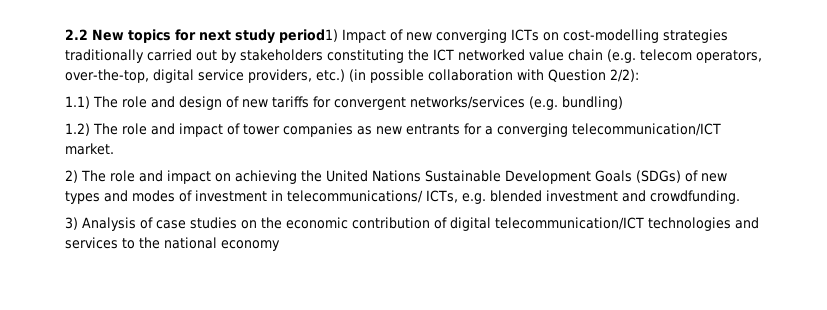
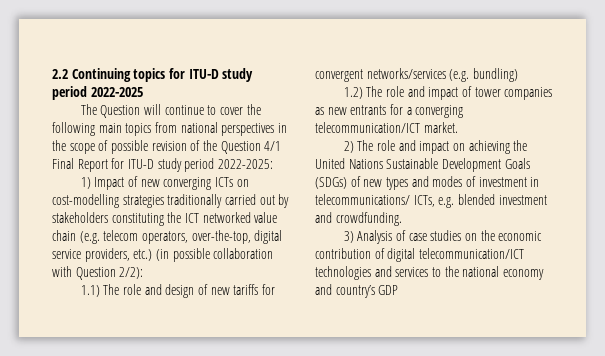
[92,29,124,41] New -> [71,68,131,82] Continuing
[199,29,338,44] next study period1) -> [188,68,254,82] [52,86,143,100] [80,104,261,118] [52,122,287,136] [52,140,282,154] [52,158,273,172] [80,177,91,189] ITU-D study period 2022-2025 // The Question will continue to cover the following main topics from national perspectives in the scope of possible revision of the Question 4/1 Final Report for ITU-D study period 2022-2025: // 1)
(280, 245) none -> [315,284,399,298] and country’s GDP

